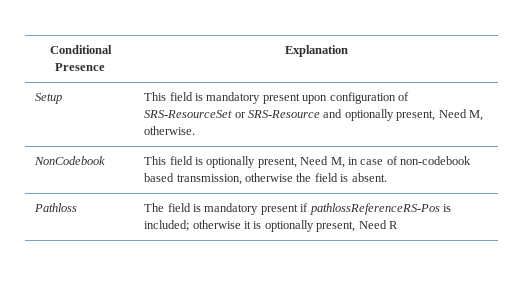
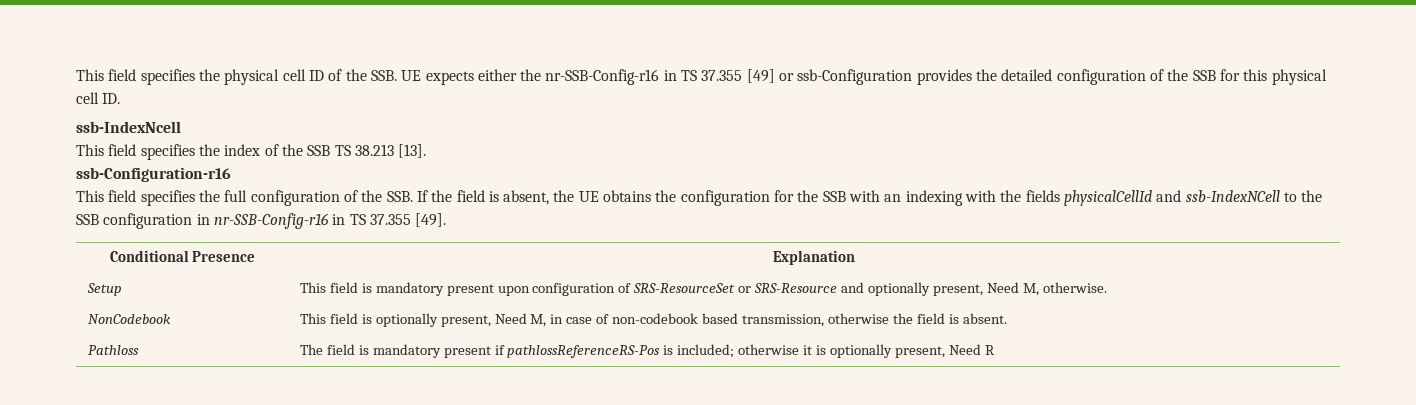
(49, 49) none -> [76,69,1327,85] [76,92,121,104] [76,121,181,133] [76,144,427,160] [76,167,231,182] [76,190,1323,206] [76,213,447,229] This field specifies the physical cell ID of the SSB. UE expects either the nr-SSB-Config-r16 in TS 37.355 [49] or ssb-Configuration provides the detailed configuration of the SSB for this physical cell ID. // ssb-IndexNcell // This field specifies the index of the SSB TS 38.213 [13]. // ssb-Configuration-r16 // This field specifies the full configuration of the SSB. If the field is absent, the UE obtains the configuration for the SSB with an indexing with the fields physicalCellId and ssb-IndexNCell to the SSB configuration in nr-SSB-Config-r16 in TS 37.355 [49]. //

